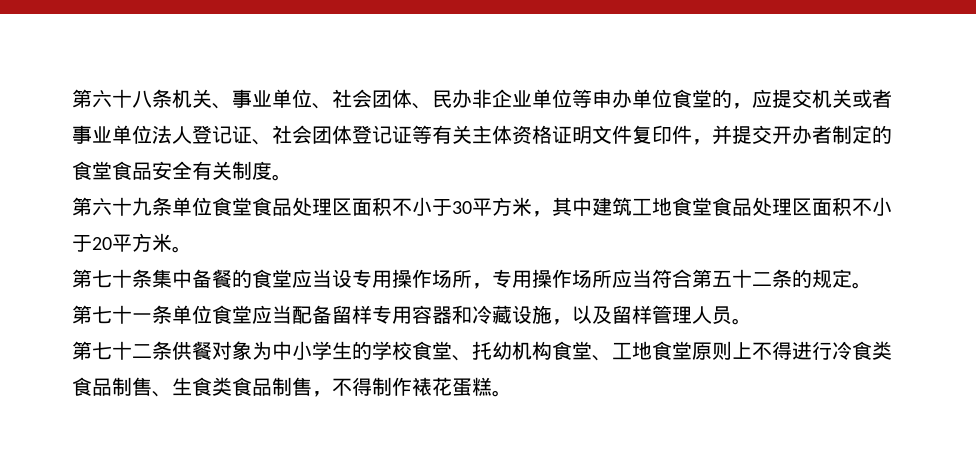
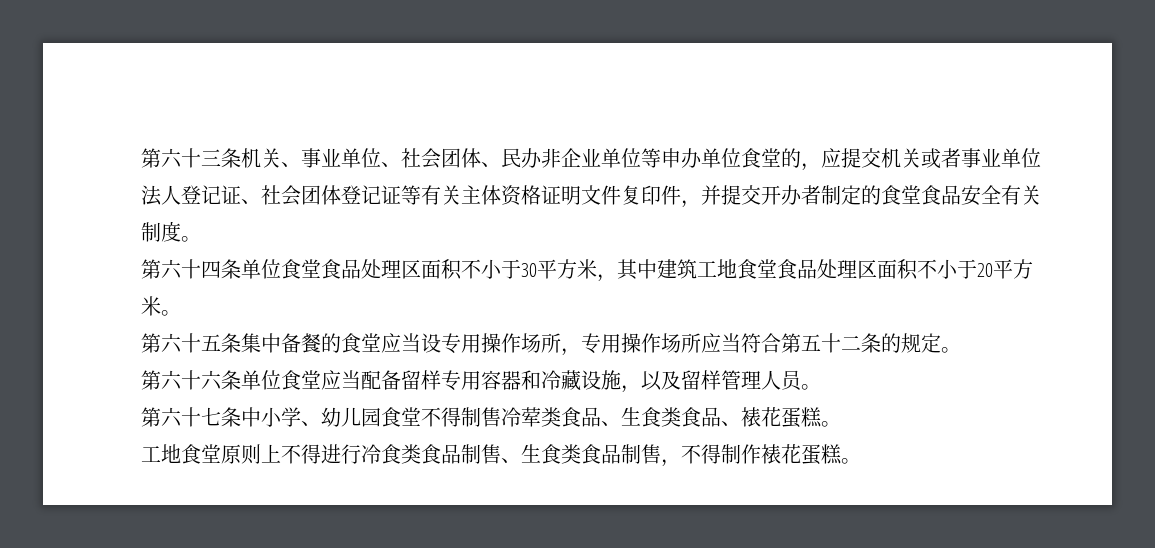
[72,89,152,108] 第六十八 -> [141,148,221,168] 第六十三
[132,197,152,216] 九 -> [201,261,221,278] 四
[92,269,132,288] 七十 -> [161,333,221,353] 六十五
[92,305,152,324] 七十一 -> [161,370,222,390] 六十六
[92,341,612,361] 七十二条供餐对象为中小学生的学校食堂、托幼机构食堂、 -> [161,407,841,428] 六十七条中小学、幼儿园食堂不得制售冷荤类食品、生食类食品、裱花蛋糕。 //

